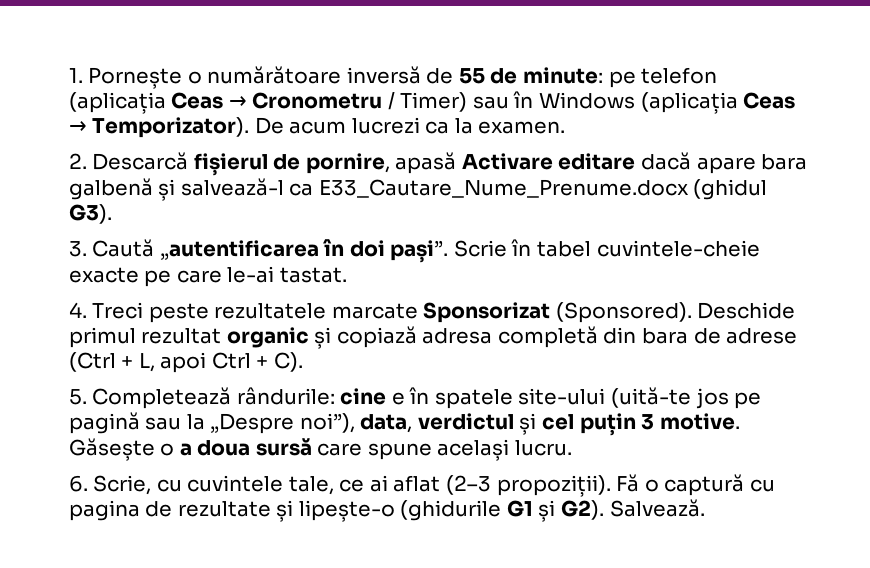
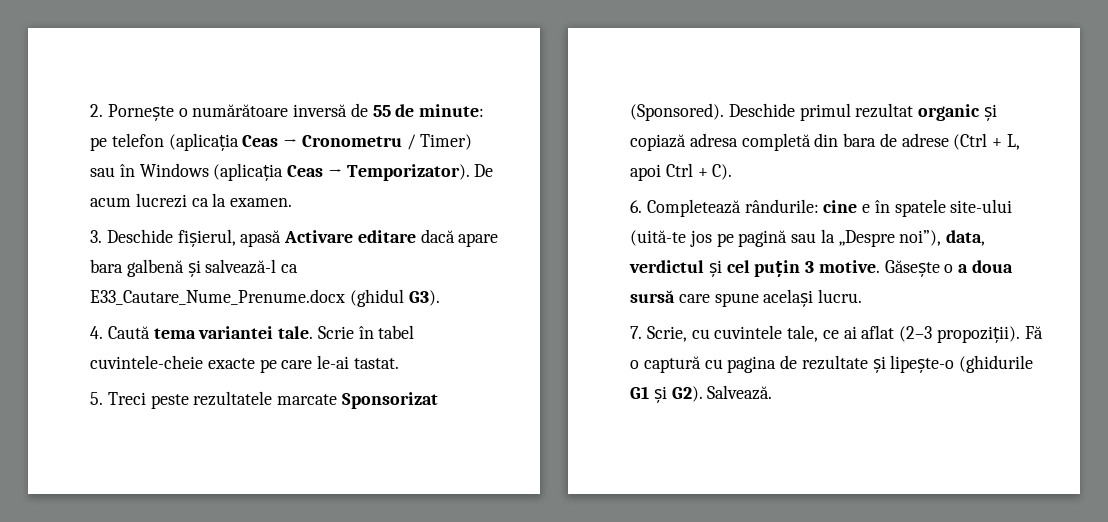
[68,68,83,83] 1. -> [90,104,104,117] 2.
[68,152,390,176] 2. Descarcă fișierul de pornire, -> [90,229,236,247] 3. Deschide fișierul,
[68,239,449,263] 3. Caută „autentificarea în doi pași”. -> [90,326,314,339] 4. Caută tema variantei tale.
[68,302,87,318] 4. -> [90,392,104,405] 5.
[68,389,87,405] 5. -> [630,200,643,213] 6.
[68,475,88,492] 6. -> [630,326,643,339] 7.

